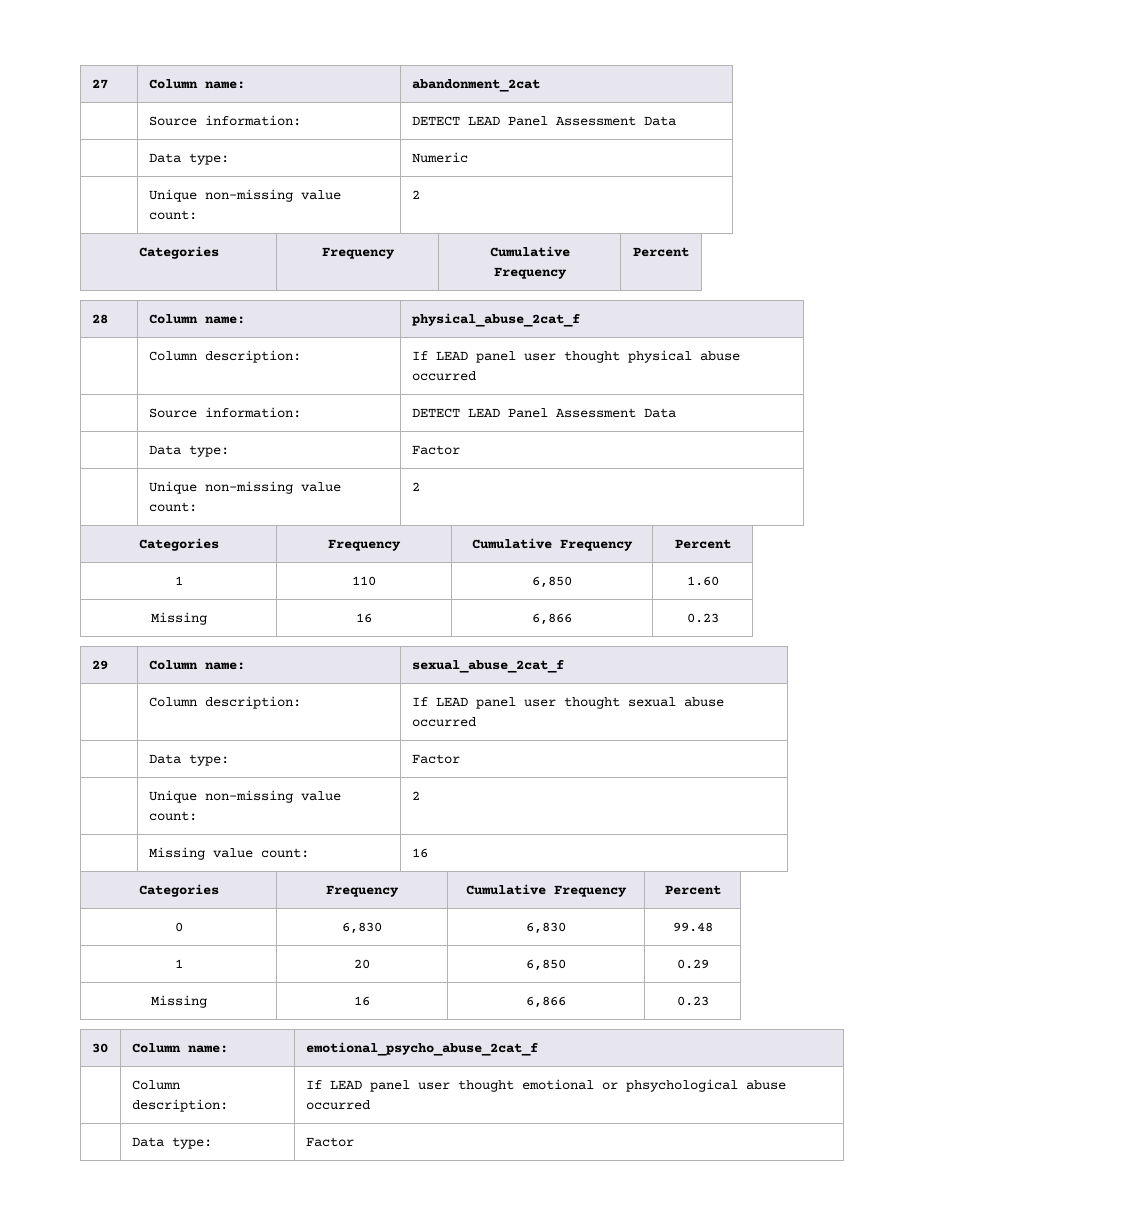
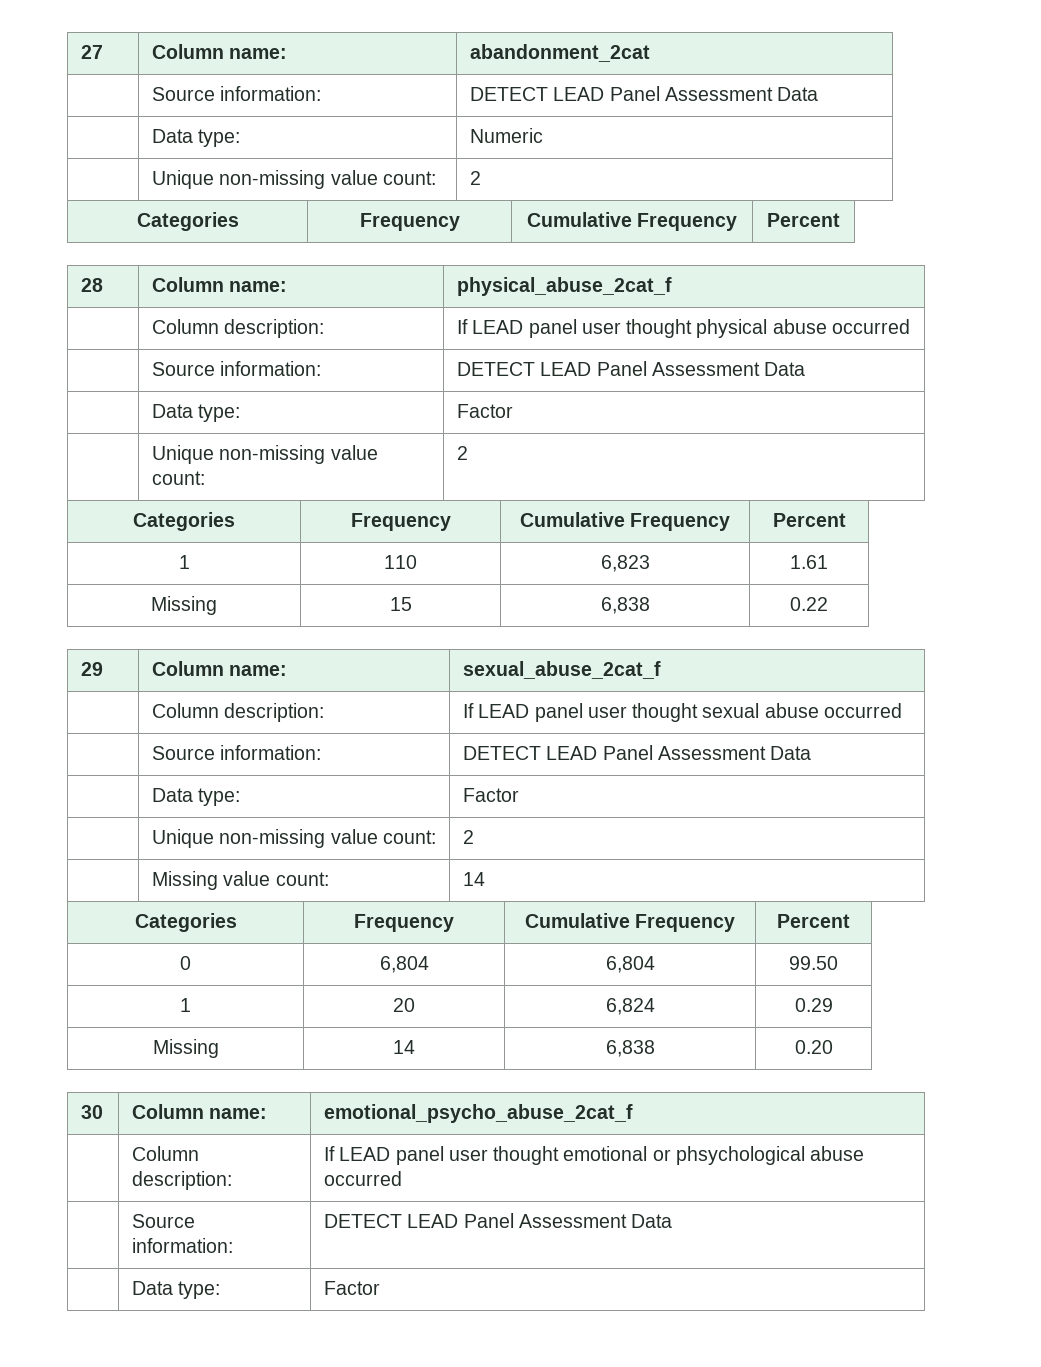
[532,576,572,588] [686,576,719,586] [150,612,207,625] [356,613,372,623] [532,613,572,625] [686,613,719,623] 6,850 | 1.60 // Missing | 16 | 6,866 | 0.23 -> [600,555,650,572] [790,555,828,569] [151,596,217,615] [389,597,412,611] [600,597,650,614] [790,597,828,611] 6,823 | 1.61 // Missing | 15 | 6,838 | 0.22
(476, 722) none -> [152,745,322,760] [463,745,812,760] // | Source information: | DETECT LEAD Panel Assessment Data
[411,848,428,858] 16 -> [463,872,486,886] 14
[342,922,382,934] [526,922,566,934] [672,922,713,932] 6,830 | 6,830 | 99.48 -> [379,956,429,973] [605,956,655,973] [789,956,838,970] 6,804 | 6,804 | 99.50
[526,959,566,971] 6,850 -> [605,998,655,1015] 6,824
[354,996,370,1006] [526,996,566,1008] [676,996,709,1006] 16 | 6,866 | 0.23 -> [393,1040,415,1054] [605,1040,655,1057] [794,1040,833,1054] 14 | 6,838 | 0.20
(370, 1105) none -> [132,1214,196,1228] [132,1238,234,1253] [324,1213,673,1228] // | Source information: | DETECT LEAD Panel Assessment Data

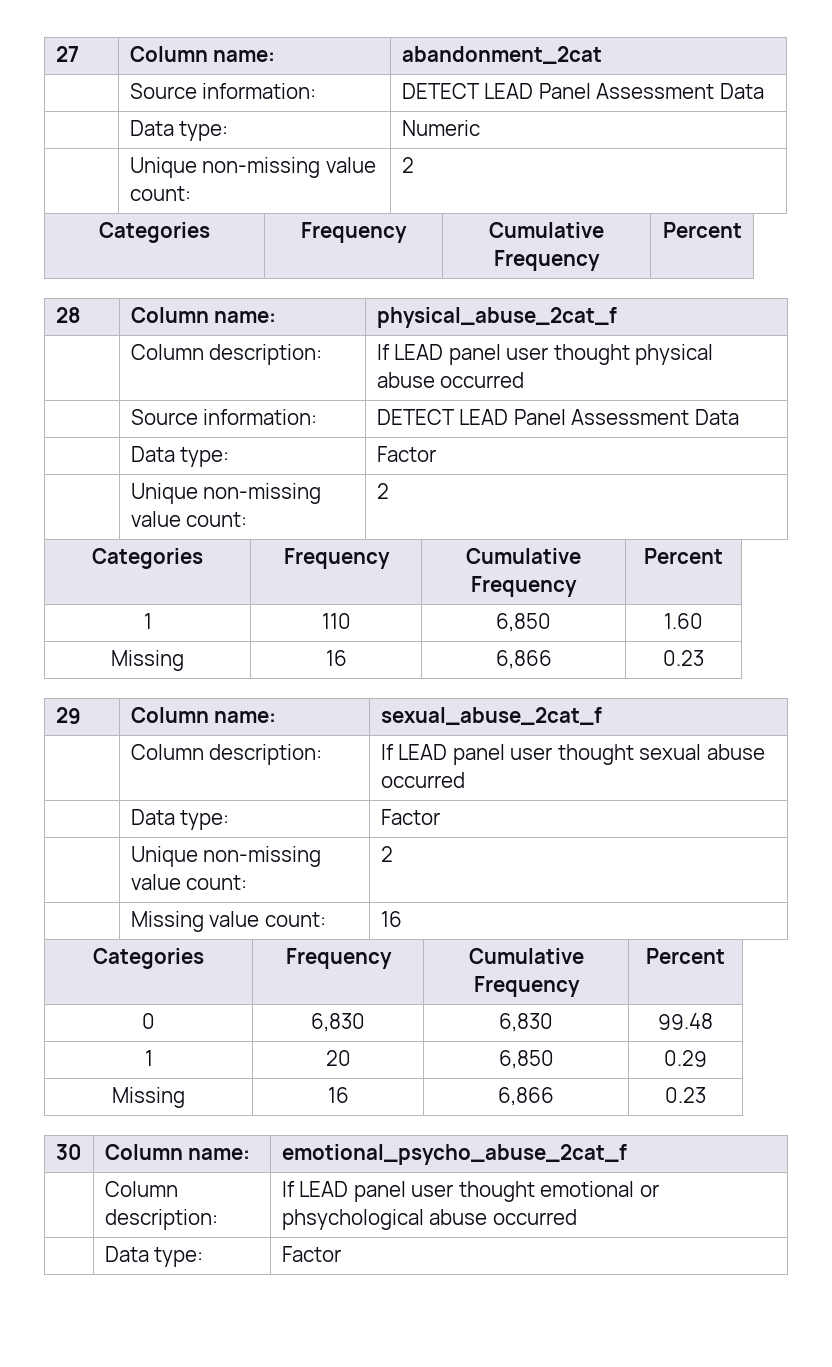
[600,555,650,572] [790,555,828,569] [151,596,217,615] [389,597,412,611] [600,597,650,614] [790,597,828,611] 6,823 | 1.61 // Missing | 15 | 6,838 | 0.22 -> [496,613,551,632] [664,613,703,629] [111,650,184,671] [325,650,347,666] [495,650,552,669] [663,650,704,666] 6,850 | 1.60 // Missing | 16 | 6,866 | 0.23
[152,745,322,760] [463,745,812,760] // | Source information: | DETECT LEAD Panel Assessment Data -> (465, 780) none
[463,872,486,886] 14 -> [380,911,402,927] 16
[379,956,429,973] [605,956,655,973] [789,956,838,970] 6,804 | 6,804 | 99.50 -> [311,1013,365,1032] [499,1013,553,1032] [658,1013,713,1030] 6,830 | 6,830 | 99.48
[605,998,655,1015] 6,824 -> [498,1050,554,1069] 6,850
[393,1040,415,1054] [605,1040,655,1057] [794,1040,833,1054] 14 | 6,838 | 0.20 -> [327,1087,349,1103] [498,1087,554,1106] [665,1087,706,1103] 16 | 6,866 | 0.23
[132,1214,196,1228] [132,1238,234,1253] [324,1213,673,1228] // | Source information: | DETECT LEAD Panel Assessment Data -> (577, 1217) none

